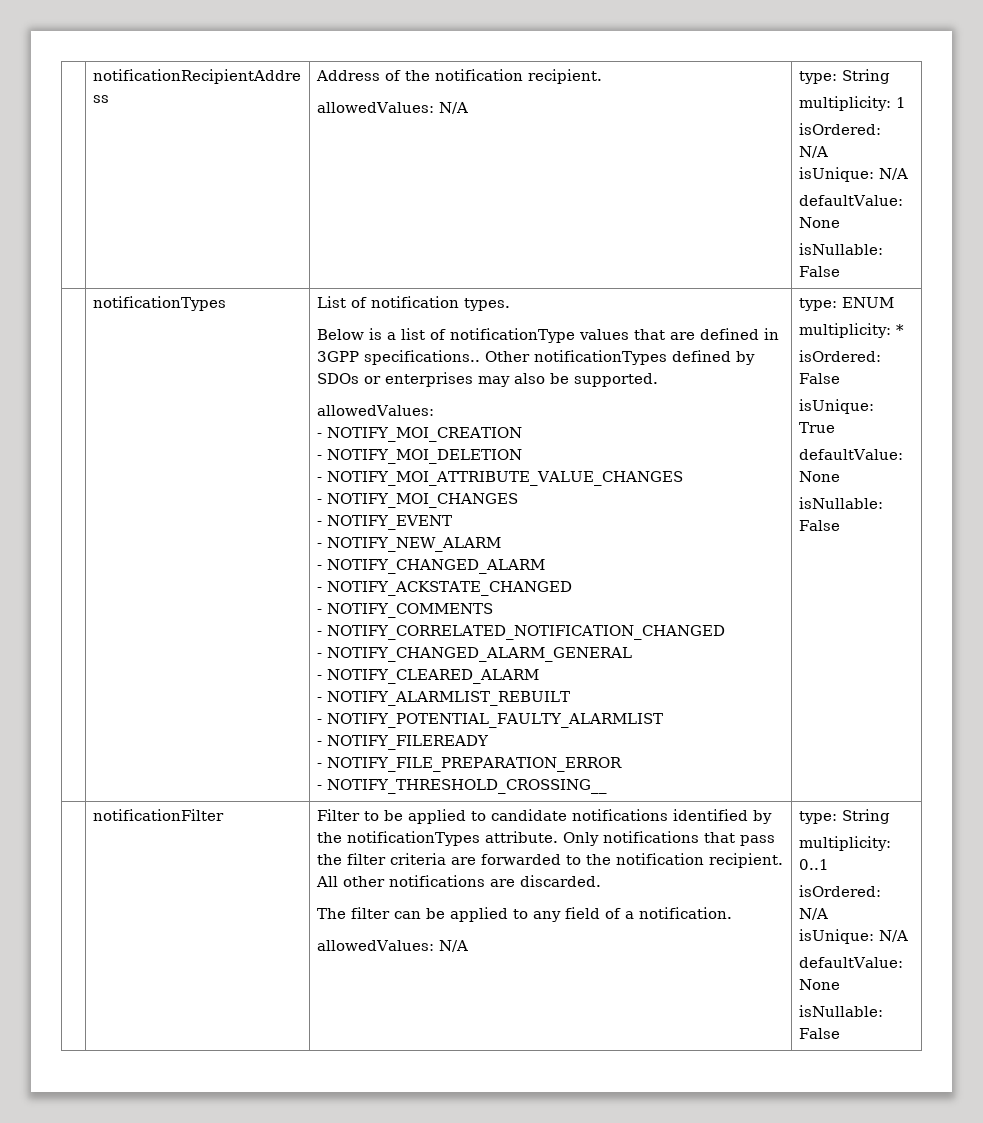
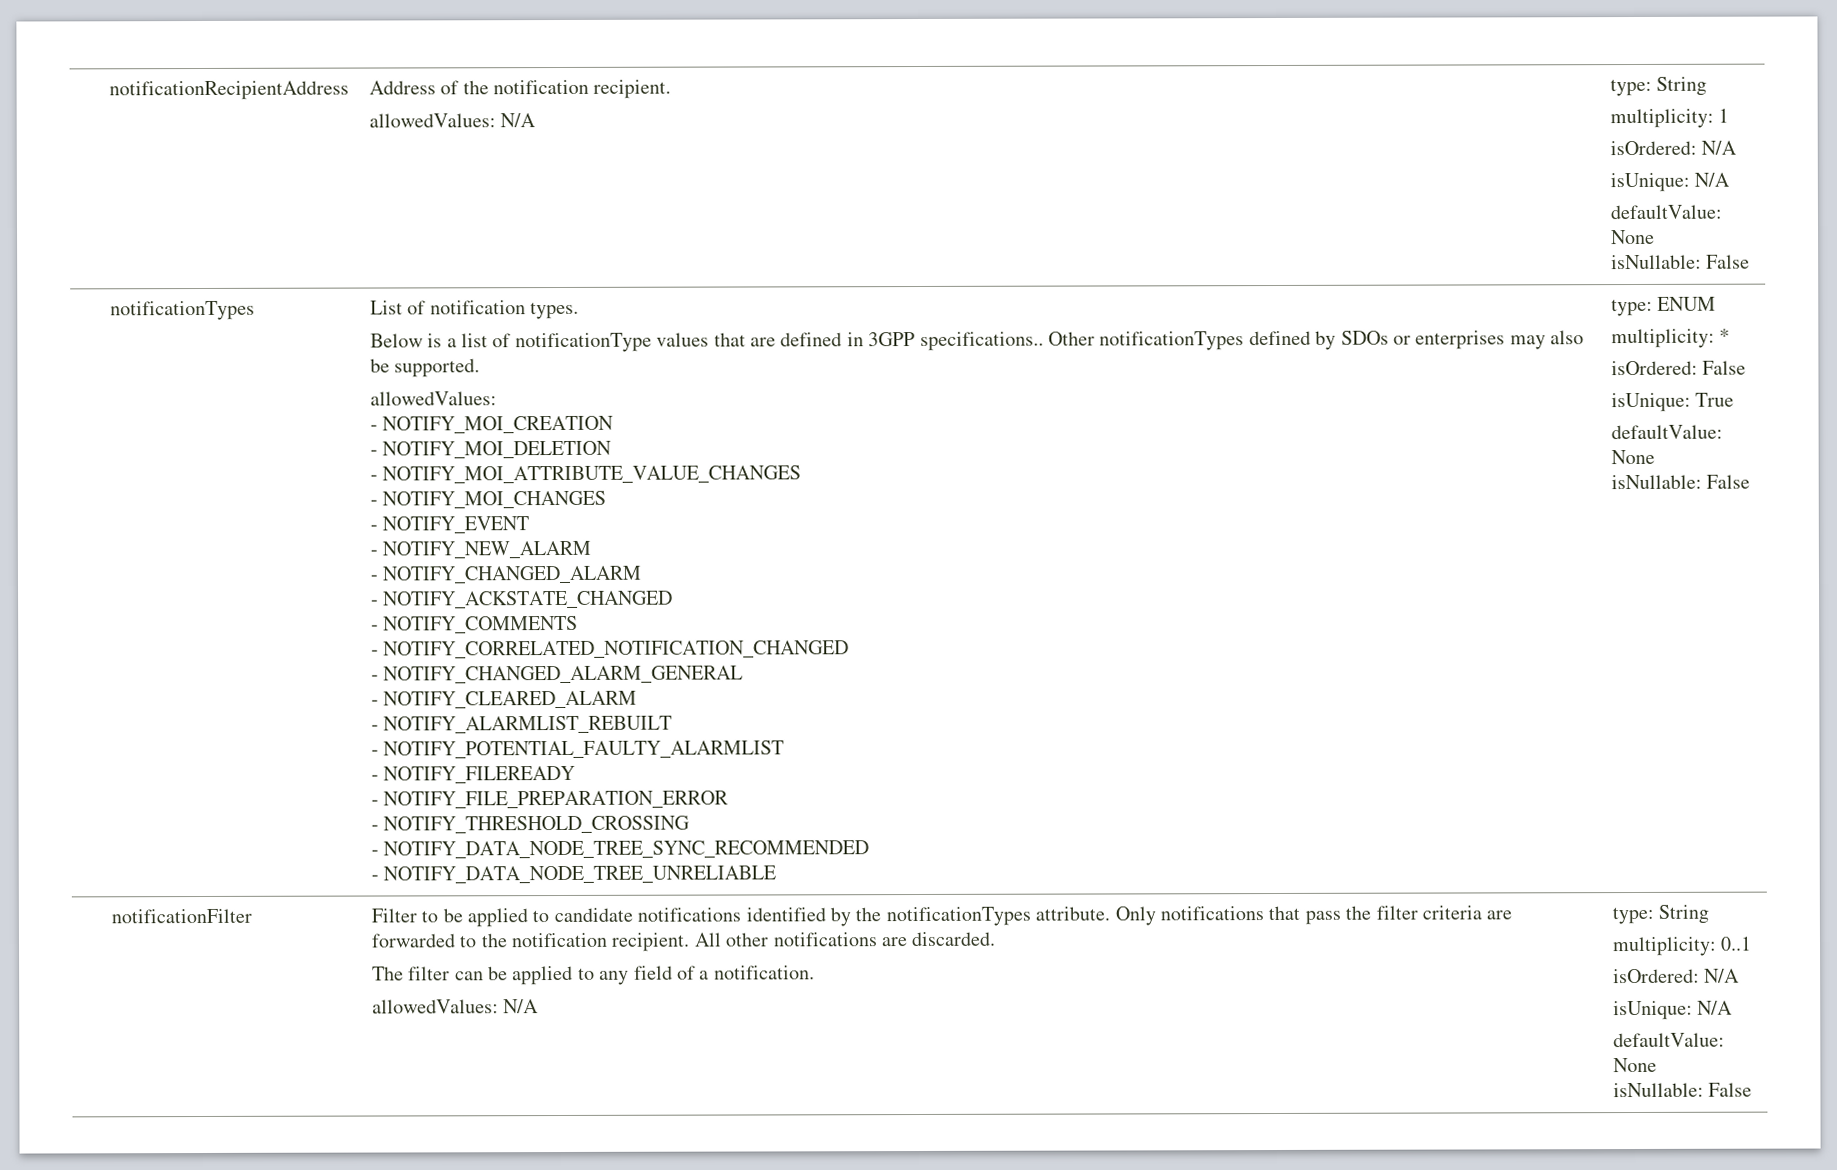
[327,779,608,794] NOTIFY_THRESHOLD_CROSSING__ -> [383,815,691,834] [370,840,870,859] [370,865,777,884] NOTIFY_THRESHOLD_CROSSING // - NOTIFY_DATA_NODE_TREE_SYNC_RECOMMENDED // - NOTIFY_DATA_NODE_TREE_UNRELIABLE

